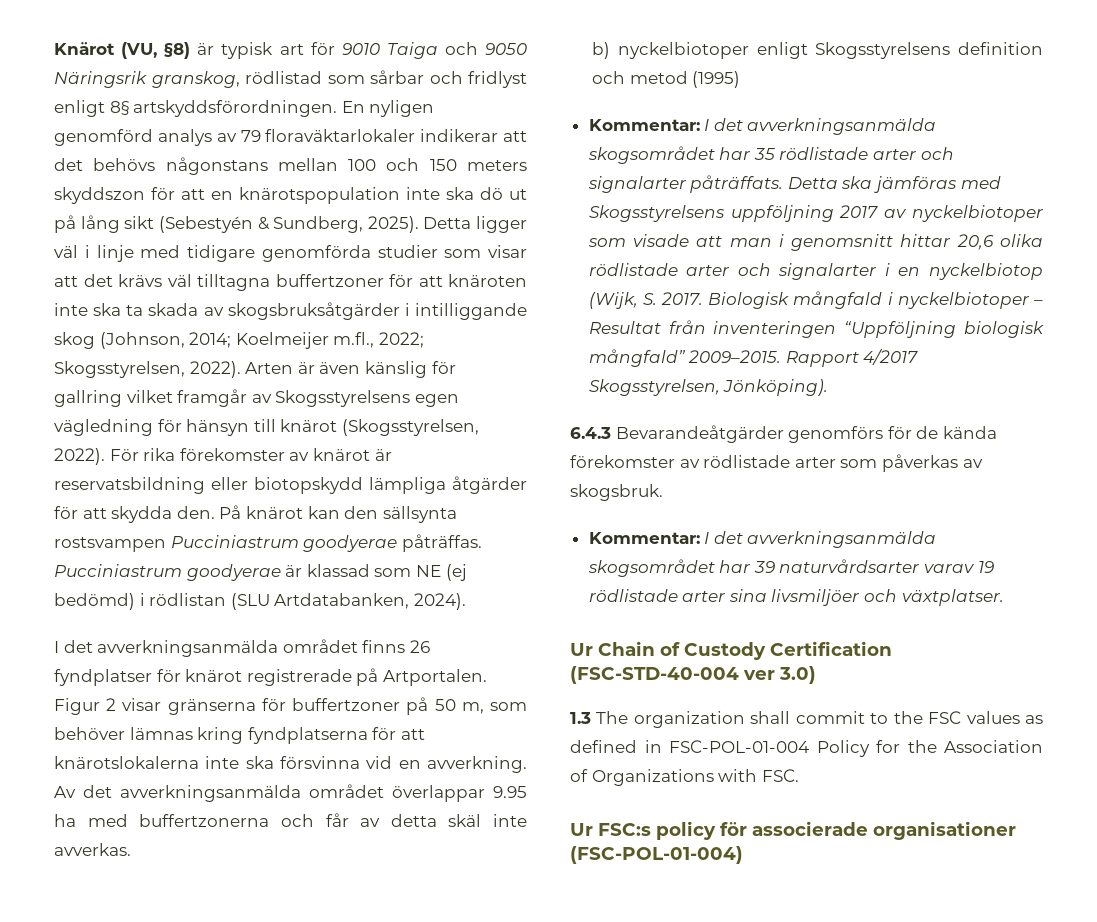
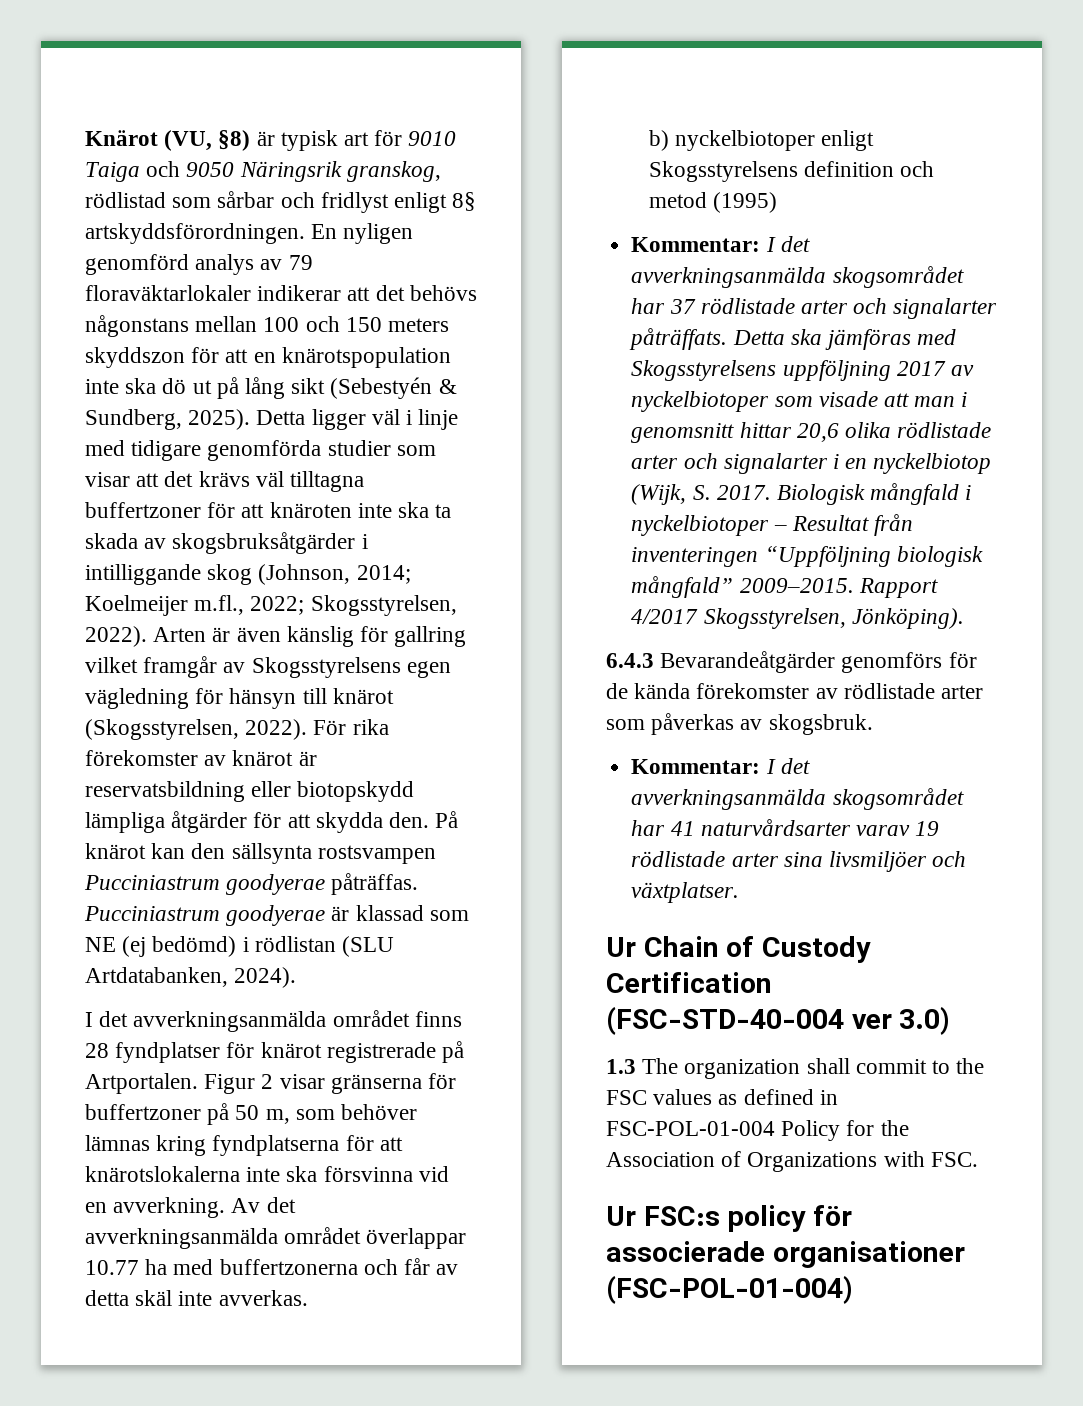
[409,640,430,653] 26 -> [85,1043,109,1058] 28
[493,786,527,798] 9.95 -> [85,1260,139,1275] 10.77
[753,148,775,160] 35 -> [669,299,696,314] 37
[753,561,775,573] 39 -> [670,821,695,836] 41

